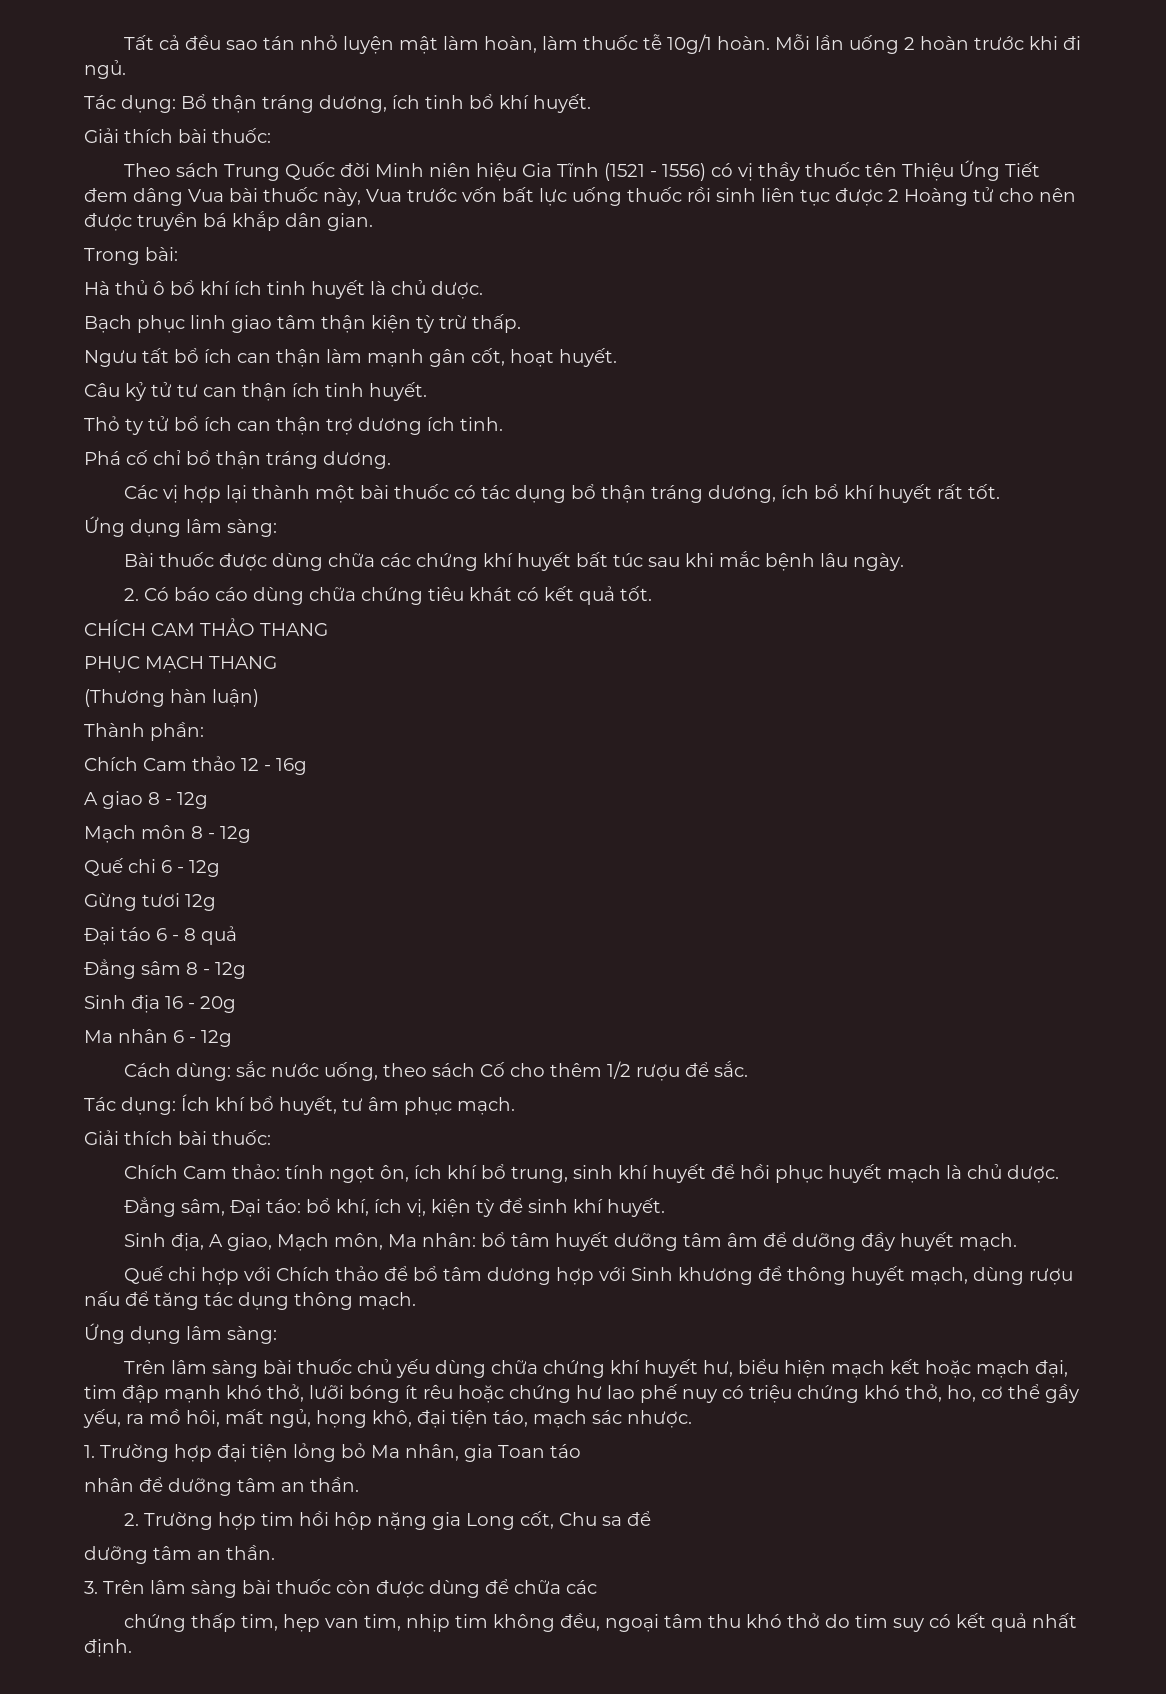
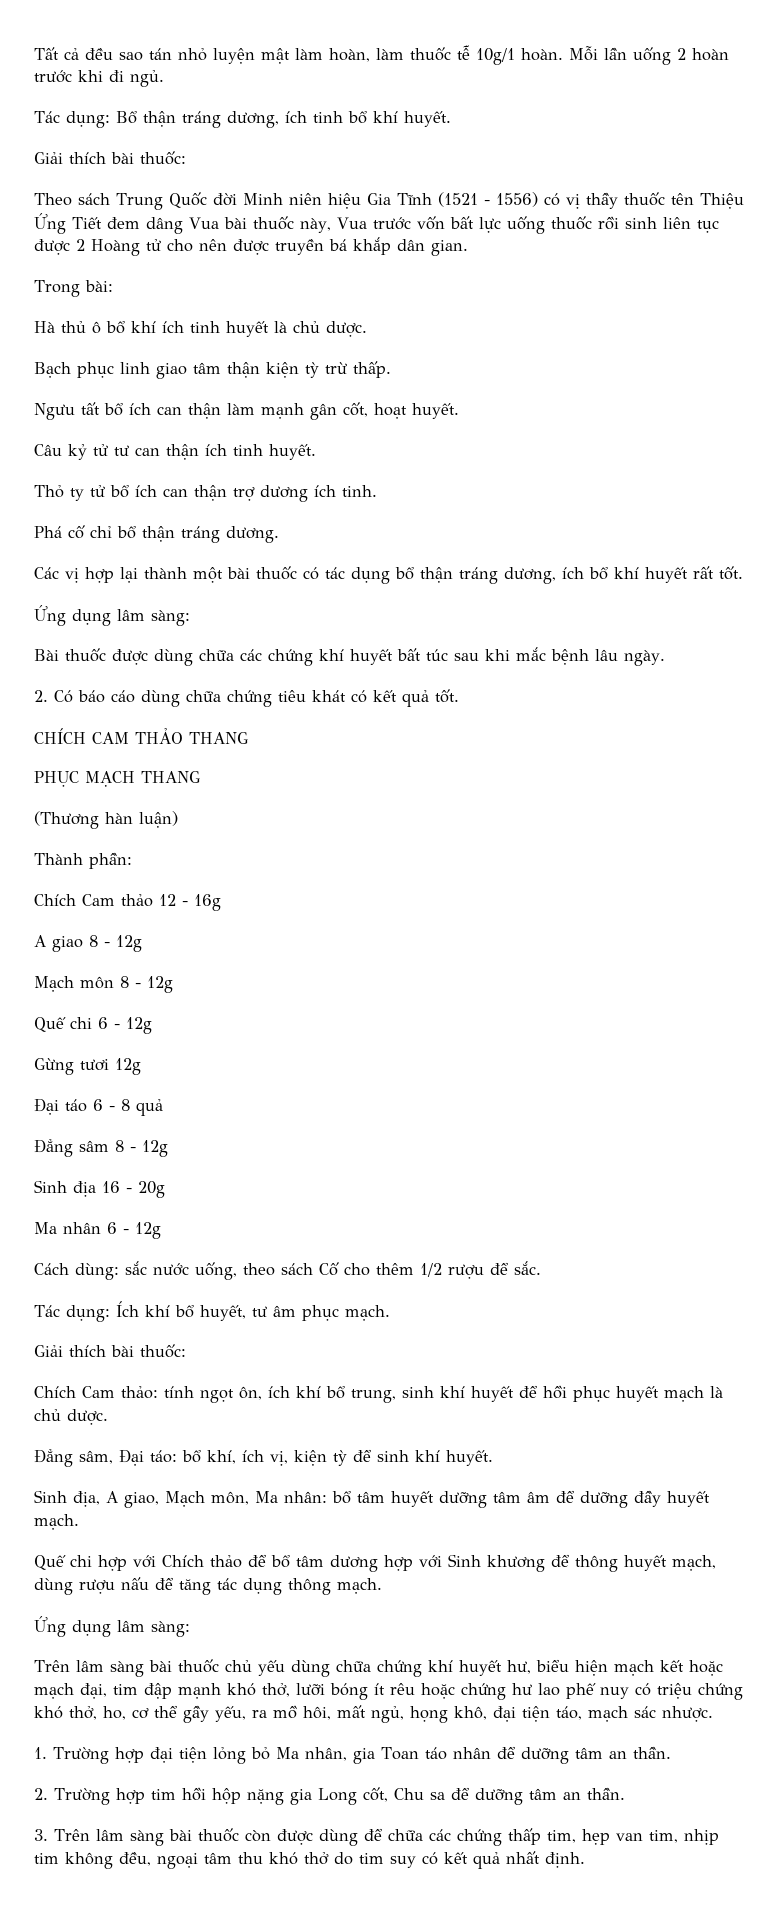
(581, 1451) // -> (447, 1753) none
(652, 1518) // -> (470, 1793) none
(597, 1587) // -> (451, 1835) none

